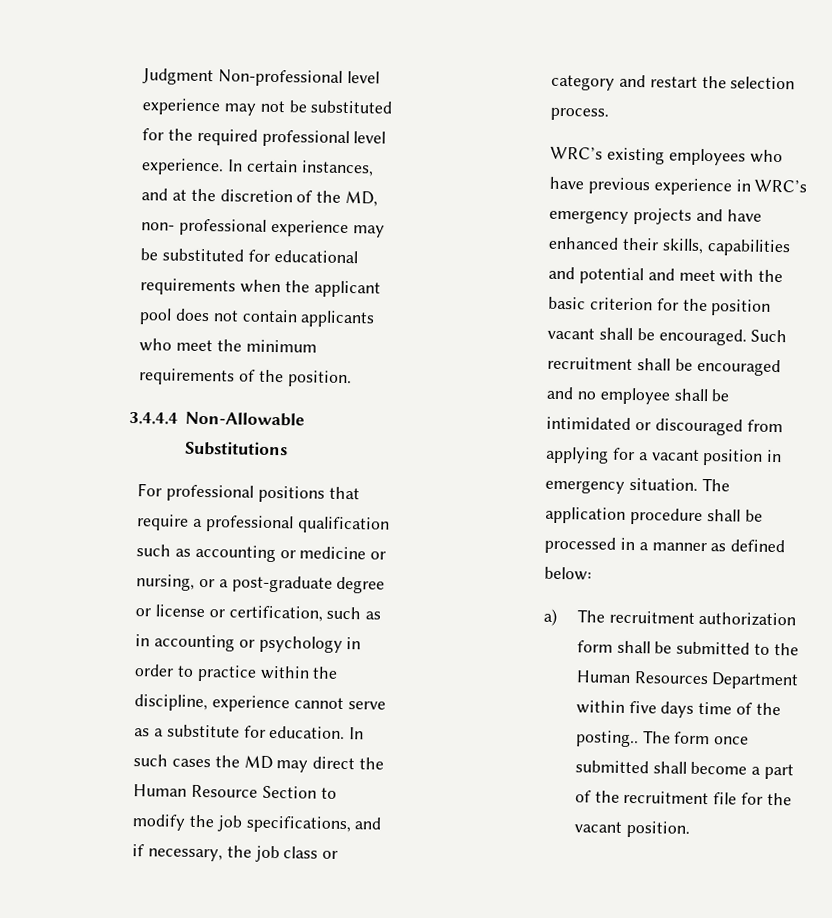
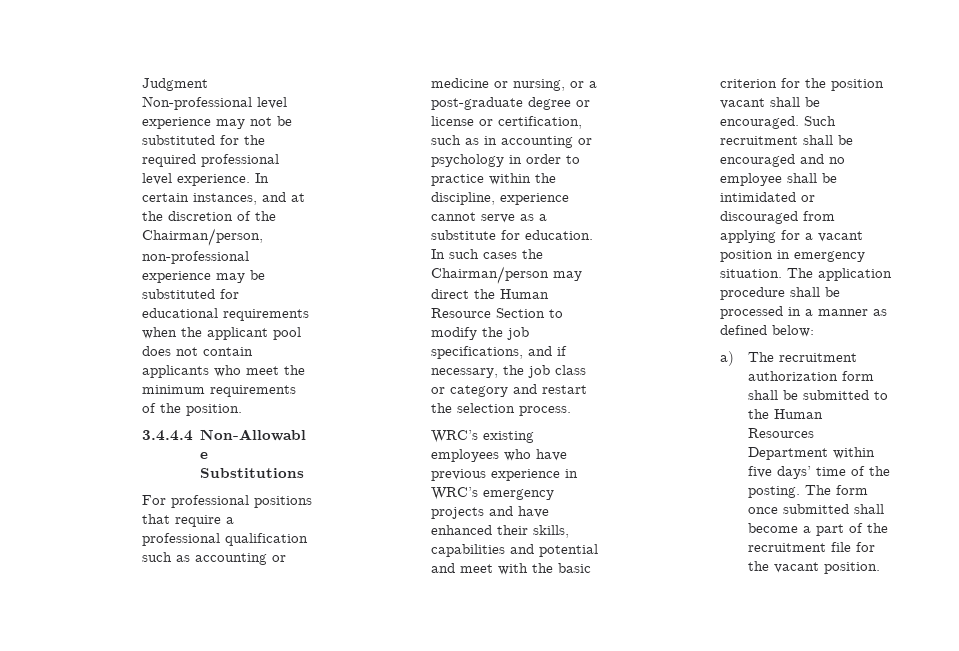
[344,190,378,207] [141,218,268,236] MD, non- professional -> [141,228,263,246] [141,251,249,264] Chairman/person, non-professional
[243,755,273,770] MD -> [430,266,549,284] Chairman/person
[660,701,695,718] days -> [777,466,812,479] days’
[575,730,639,748] posting.. -> [748,486,801,498] posting.

